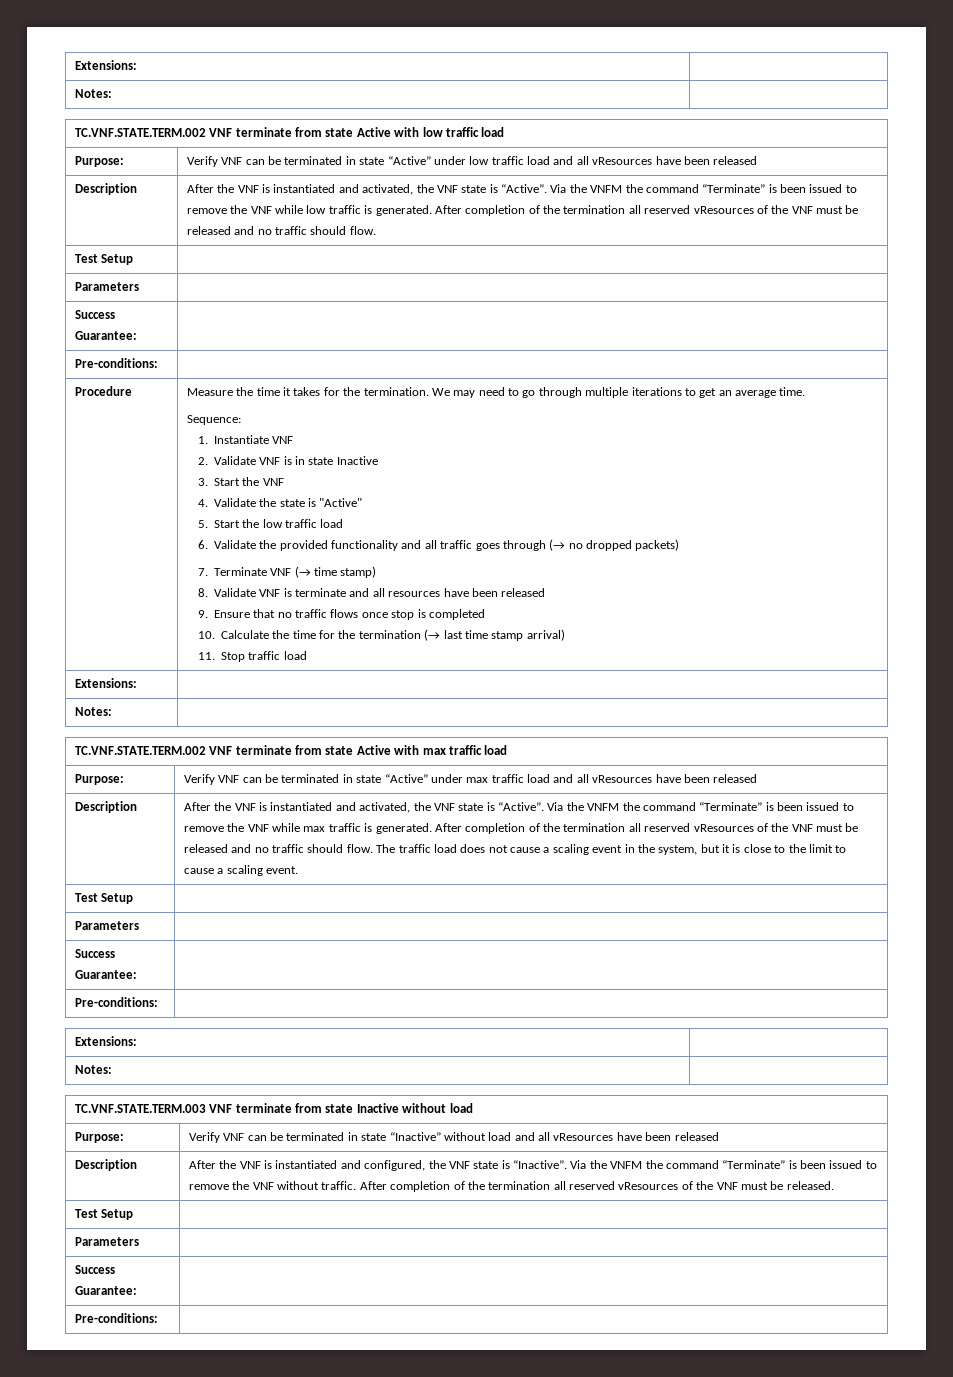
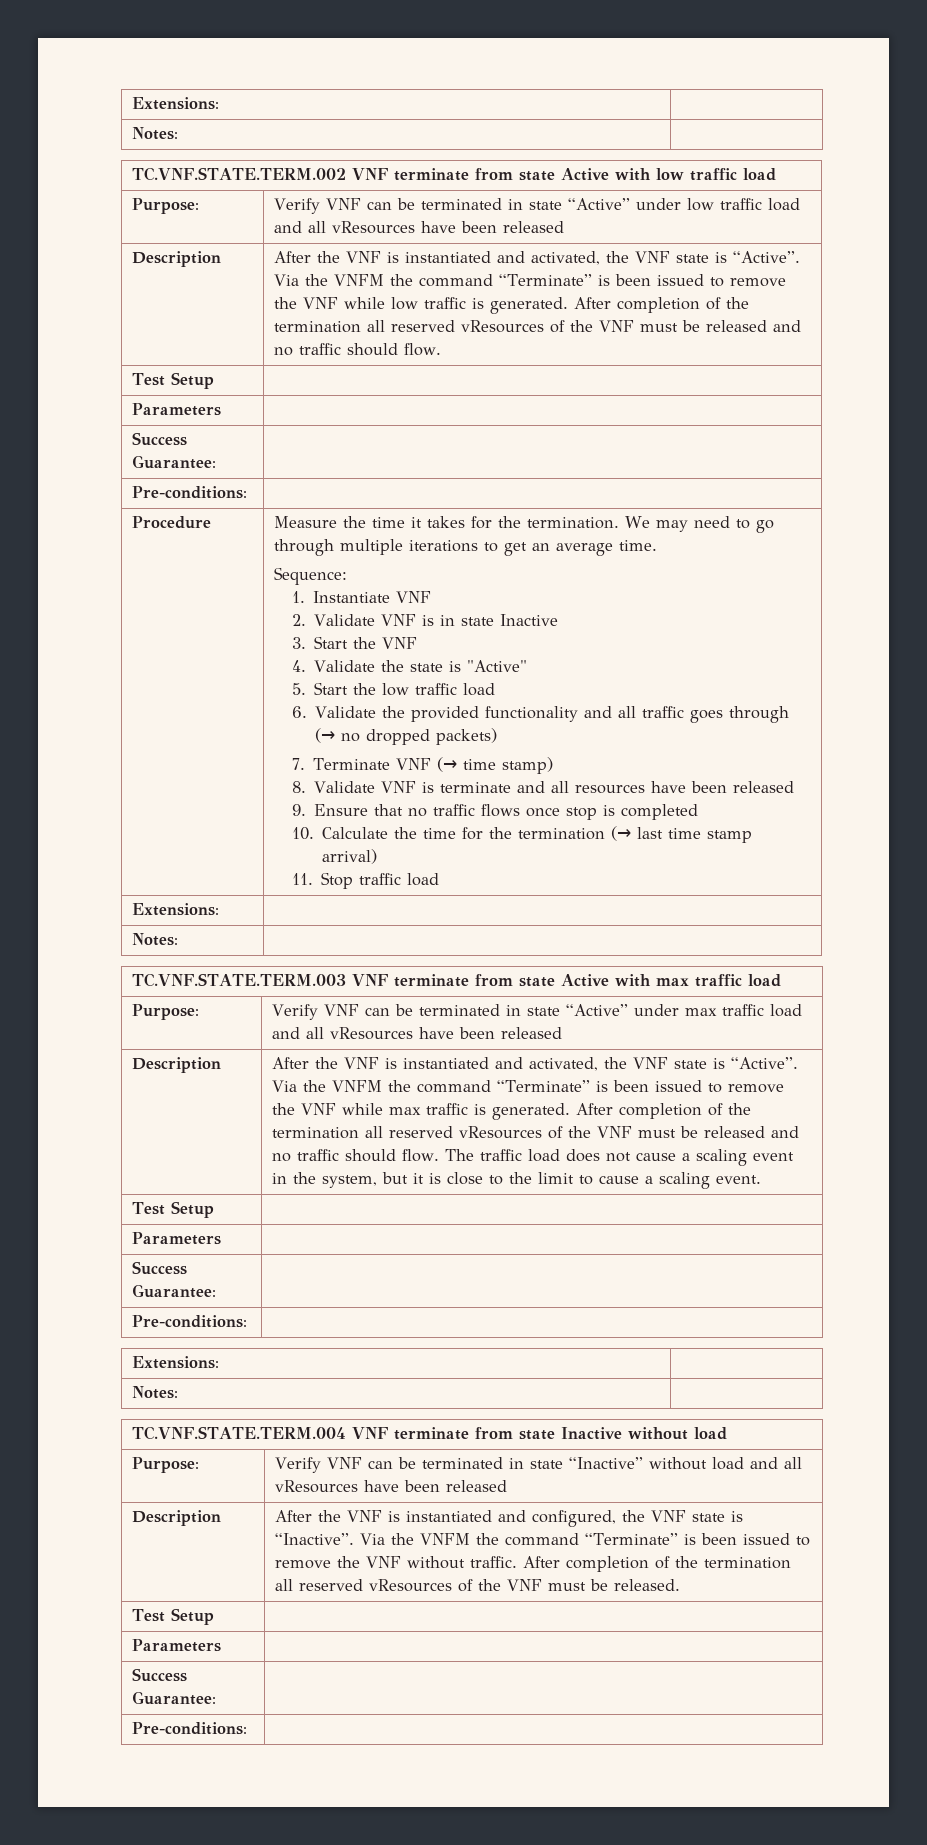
[74,746,206,755] TC.VNF.STATE.TERM.002 -> [131,973,346,987] TC.VNF.STATE.TERM.003
[74,1104,206,1113] TC.VNF.STATE.TERM.003 -> [131,1426,346,1440] TC.VNF.STATE.TERM.004

